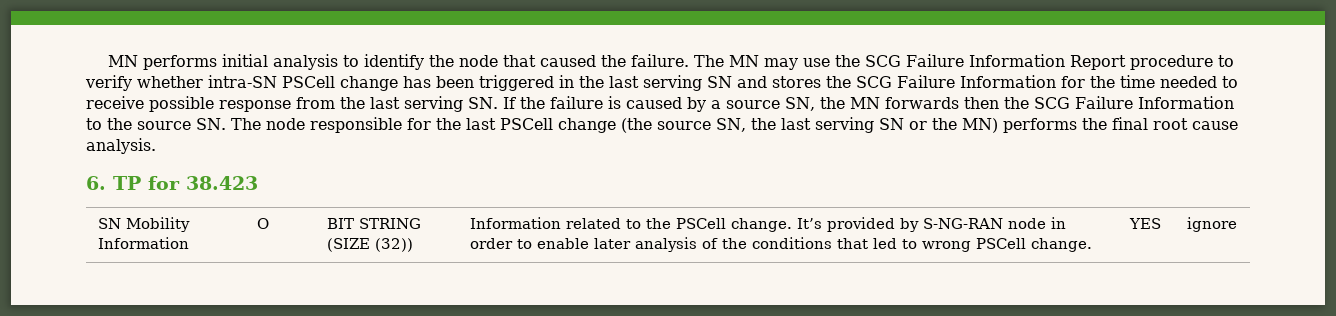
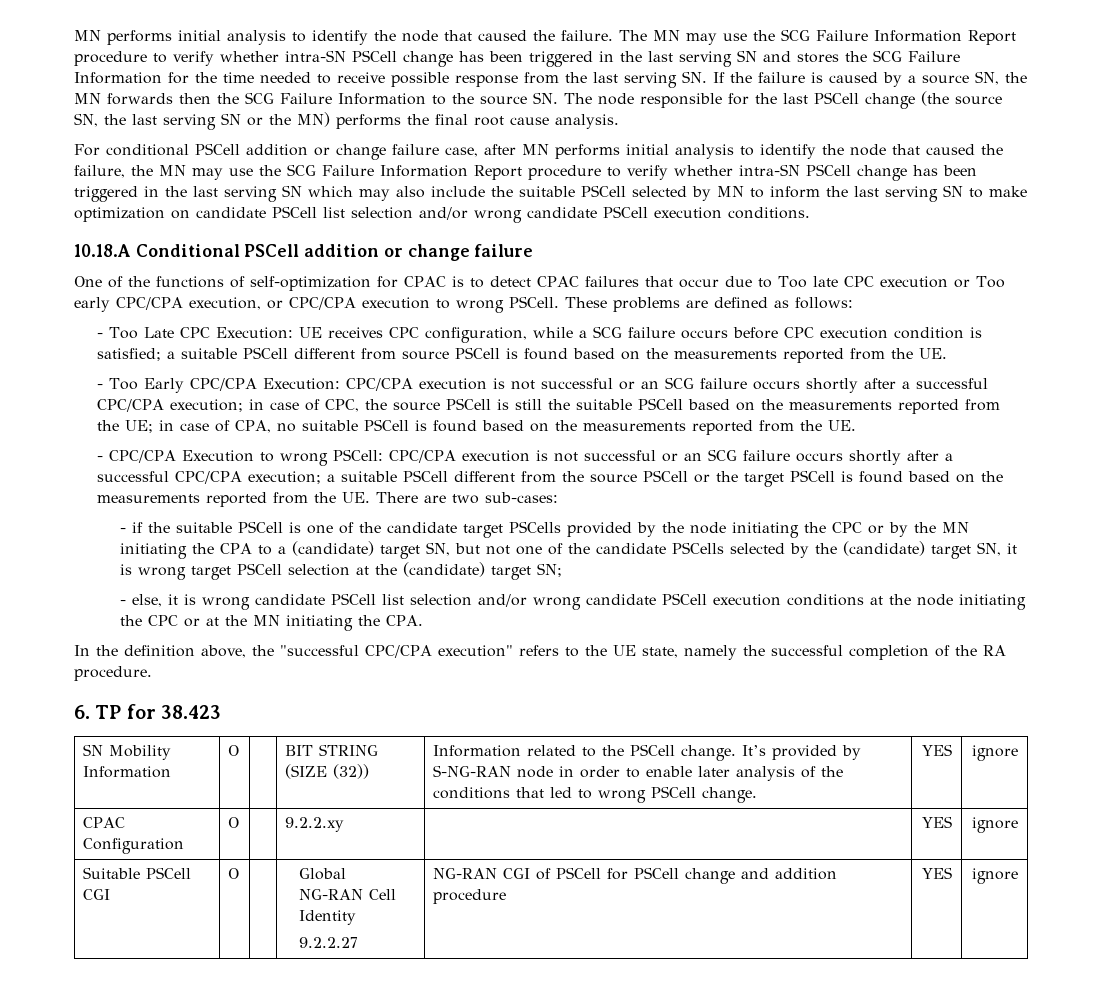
(156, 146) none -> [74,143,1003,160] [74,164,977,181] [74,185,1027,202] [74,206,810,223] [74,244,534,261] [74,276,1005,291] [74,296,853,313] [97,326,983,343] [97,347,948,363] [97,377,989,393] [97,398,1001,414] [97,419,857,435] [97,449,954,466] [97,470,1004,487] [97,492,559,507] [120,521,970,538] [120,541,1018,559] [120,562,563,580] [120,593,1027,610] [120,615,424,631] [74,645,1006,660] [74,666,152,681] // For conditional PSCell addition or change failure case, after MN performs initial analysis to identify the node that caused the failure, the MN may use the SCG Failure Information Report procedure to verify whether intra-SN PSCell change has been triggered in the last serving SN which may also include the suitable PSCell selected by MN to inform the last serving SN to make optimization on candidate PSCell list selection and/or wrong candidate PSCell execution conditions. // 10.18.A Conditional PSCell addition or change failure // One of the functions of self-optimization for CPAC is to detect CPAC failures that occur due to Too late CPC execution or Too early CPC/CPA execution, or CPC/CPA execution to wrong PSCell. These problems are defined as follows: // - Too Late CPC Execution: UE receives CPC configuration, while a SCG failure occurs before CPC execution condition is satisfied; a suitable PSCell different from source PSCell is found based on the measurements reported from the UE. // - Too Early CPC/CPA Execution: CPC/CPA execution is not successful or an SCG failure occurs shortly after a successful CPC/CPA execution; in case of CPC, the source PSCell is still the suitable PSCell based on the measurements reported from the UE; in case of CPA, no suitable PSCell is found based on the measurements reported from the UE. // - CPC/CPA Execution to wrong PSCell: CPC/CPA execution is not successful or an SCG failure occurs shortly after a successful CPC/CPA execution; a suitable PSCell different from the source PSCell or the target PSCell is found based on the measurements reported from the UE. There are two sub-cases: // - if the suitable PSCell is one of the candidate target PSCells provided by the node initiating the CPC or by the MN initiating the CPA to a (candidate) target SN, but not one of the candidate PSCells selected by the (candidate) target SN, it is wrong target PSCell selection at the (candidate) target SN; // - else, it is wrong candidate PSCell list selection and/or wrong candidate PSCell execution conditions at the node initiating the CPC or at the MN initiating the CPA. // In the definition above, the "successful CPC/CPA execution" refers to the UE state, namely the successful completion of the RA procedure.
(1237, 224) none -> [83,817,126,828] [83,838,185,854] [228,817,240,828] [285,817,345,832] [921,816,952,828] [971,817,1018,833] [83,867,192,879] [83,889,111,900] [228,868,240,879] [299,868,347,880] [299,889,397,900] [299,910,357,925] [299,937,359,948] [433,867,838,884] [433,889,507,904] [921,867,952,879] [971,868,1018,884] // CPAC Configuration | O | | 9.2.2.xy | | YES | ignore // Suitable PSCell CGI | O | | Global NG-RAN Cell Identity // 9.2.2.27 | NG-RAN CGI of PSCell for PSCell change and addition procedure | YES | ignore

